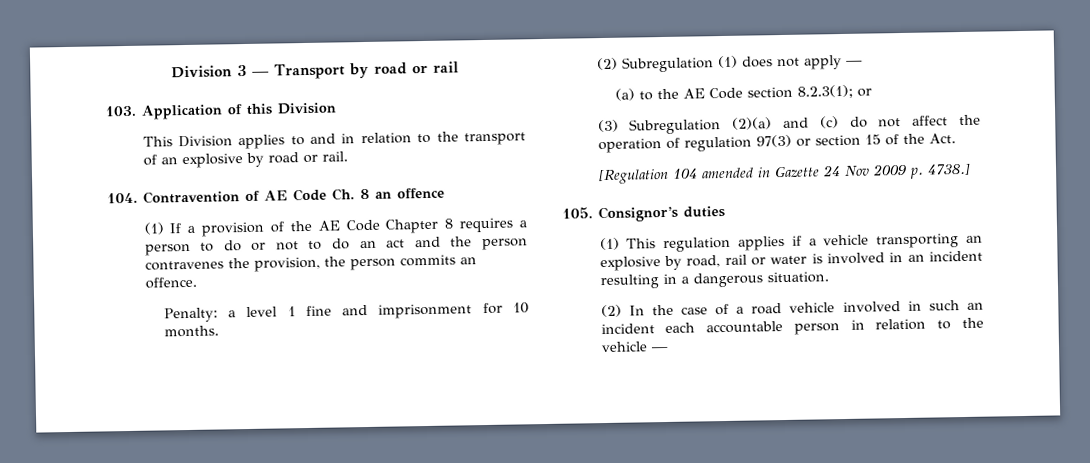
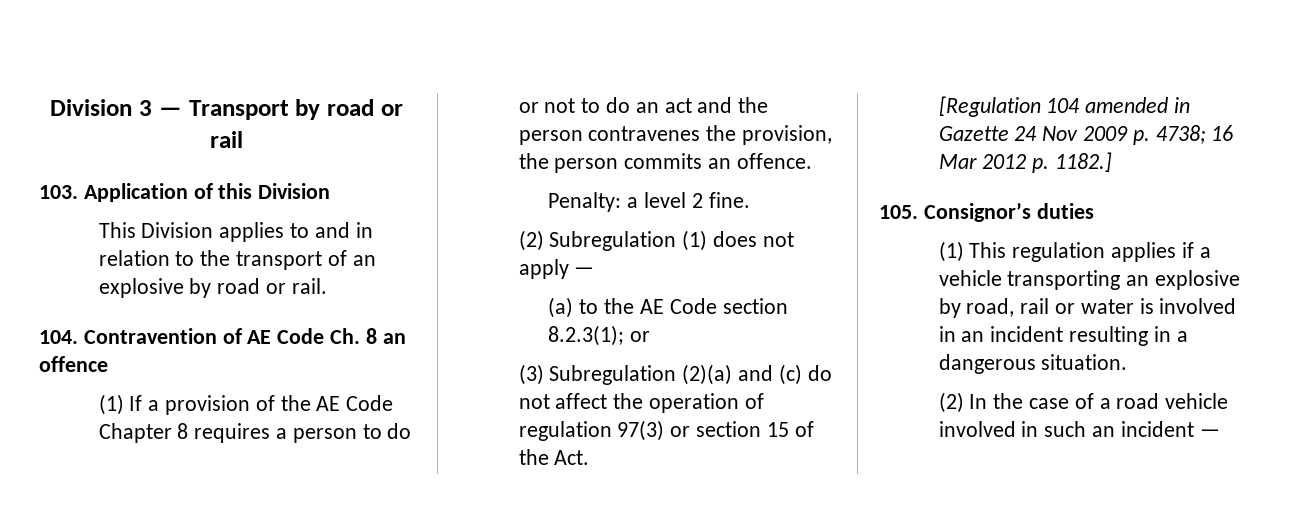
[287,302,530,319] [163,325,219,338] 1 fine and imprisonment for 10 months. -> [691,192,750,208] 2 fine.
[926,163,971,176] 4738.] -> [1155,125,1234,144] [938,152,1113,173] 4738; 16 Mar 2012 p. 1182.]
[665,317,984,335] [600,341,648,353] each accountable person in relation to the vehicle -> (1194, 429) none

